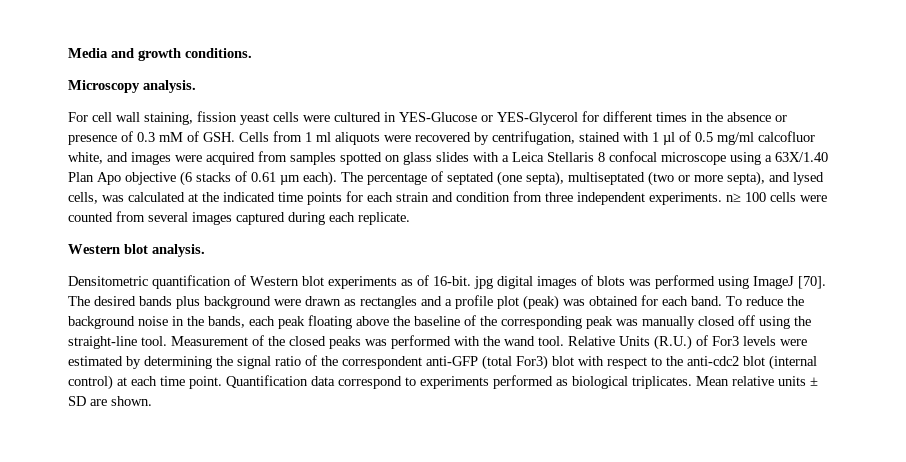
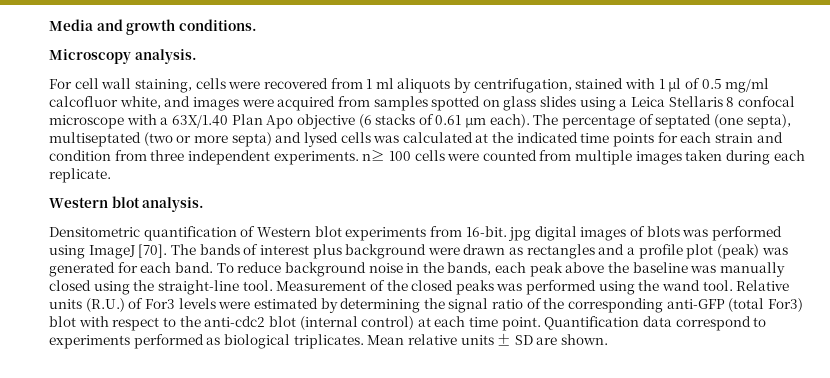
[197,111,787,125] [68,131,269,145] fission yeast cells were cultured in YES-Glucose or YES-Glycerol for different times in the absence or presence of 0.3 mM of GSH. Cells -> [195,78,328,89] cells were recovered
[384,132,471,142] were recovered -> (451, 85) none
[473,152,499,162] with -> [579,97,616,111] using
[730,152,761,165] using -> [126,114,157,125] with
[727,171,765,186] septa), -> [231,132,272,147] septa)
[68,192,98,204] cells, -> [340,132,371,143] cells
[148,212,285,225] several images captured -> [575,150,723,165] multiple images taken
[401,275,429,286] as of -> [429,226,462,237] from
[94,296,172,306] desired bands -> [199,244,309,255] bands of interest
[589,296,638,306] obtained -> [49,262,115,277] generated
[787,296,804,306] the -> (282, 267) none
[308,315,352,329] floating -> (563, 269) none
[464,315,613,329] of the corresponding peak -> (688, 267) none
[738,315,755,326] off -> (91, 285) none
[454,336,480,346] with -> [598,281,635,295] using
[619,336,650,346] Units -> [49,299,82,309] units
[342,356,422,369] correspondent -> [568,298,664,313] corresponding

